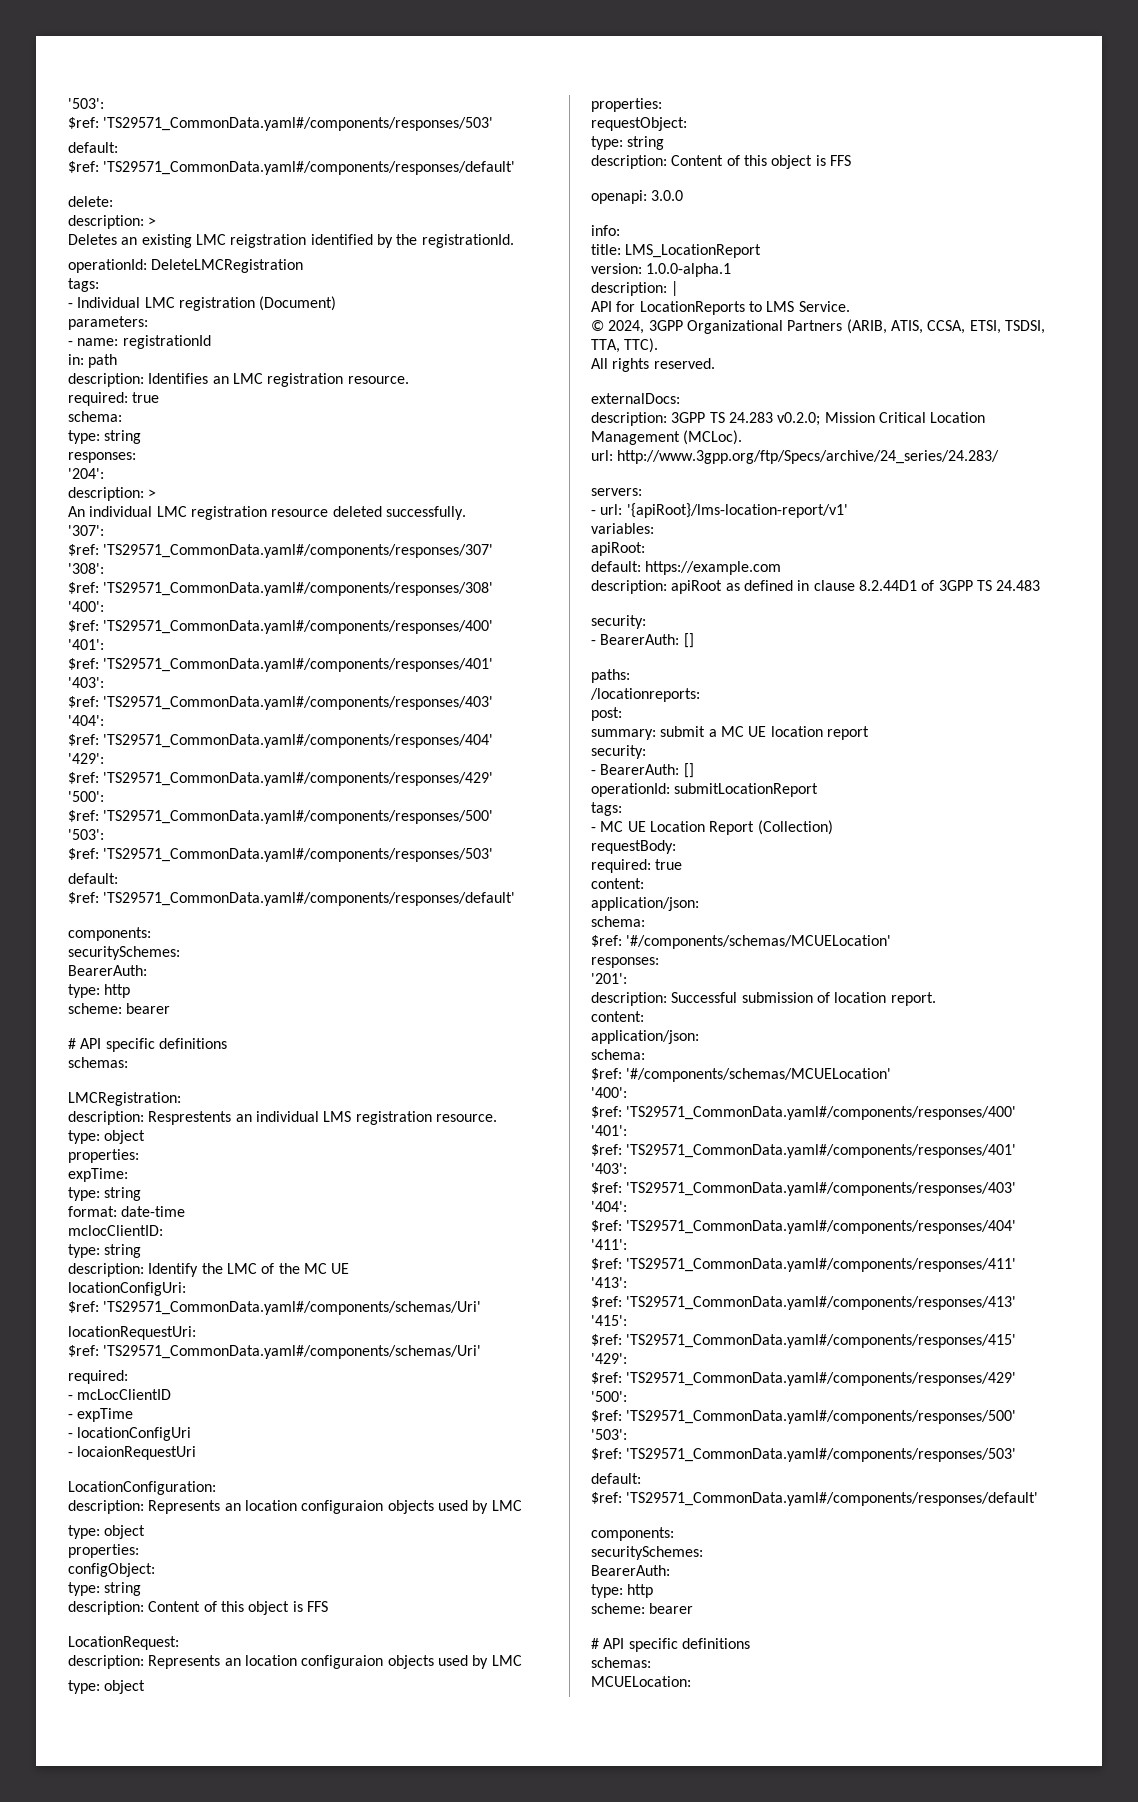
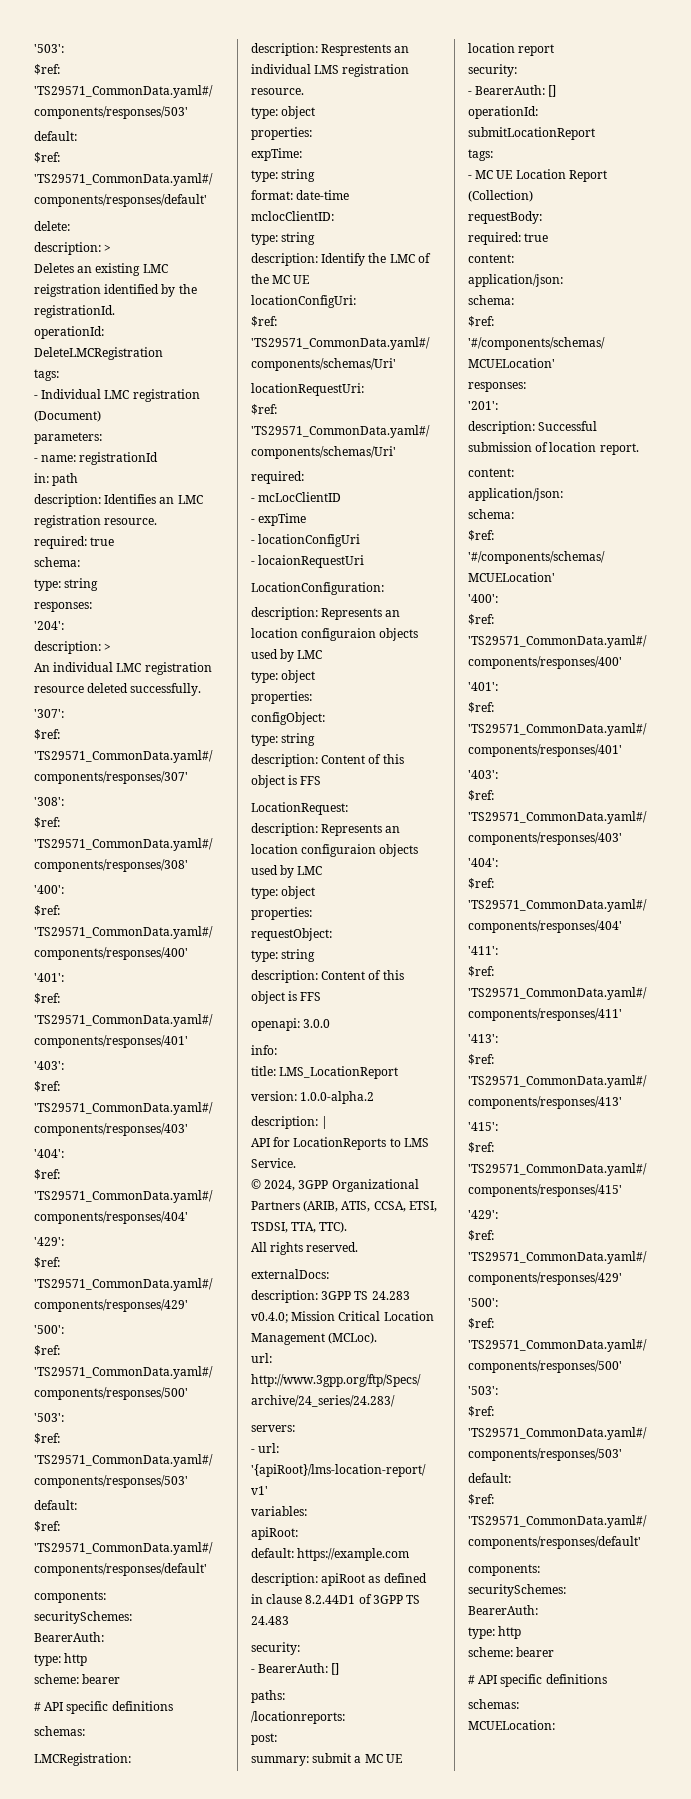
[646,263,732,277] 1.0.0-alpha.1 -> [300,1091,375,1104] 1.0.0-alpha.2
[777,412,821,426] v0.2.0; -> [251,1312,288,1323] v0.4.0;

